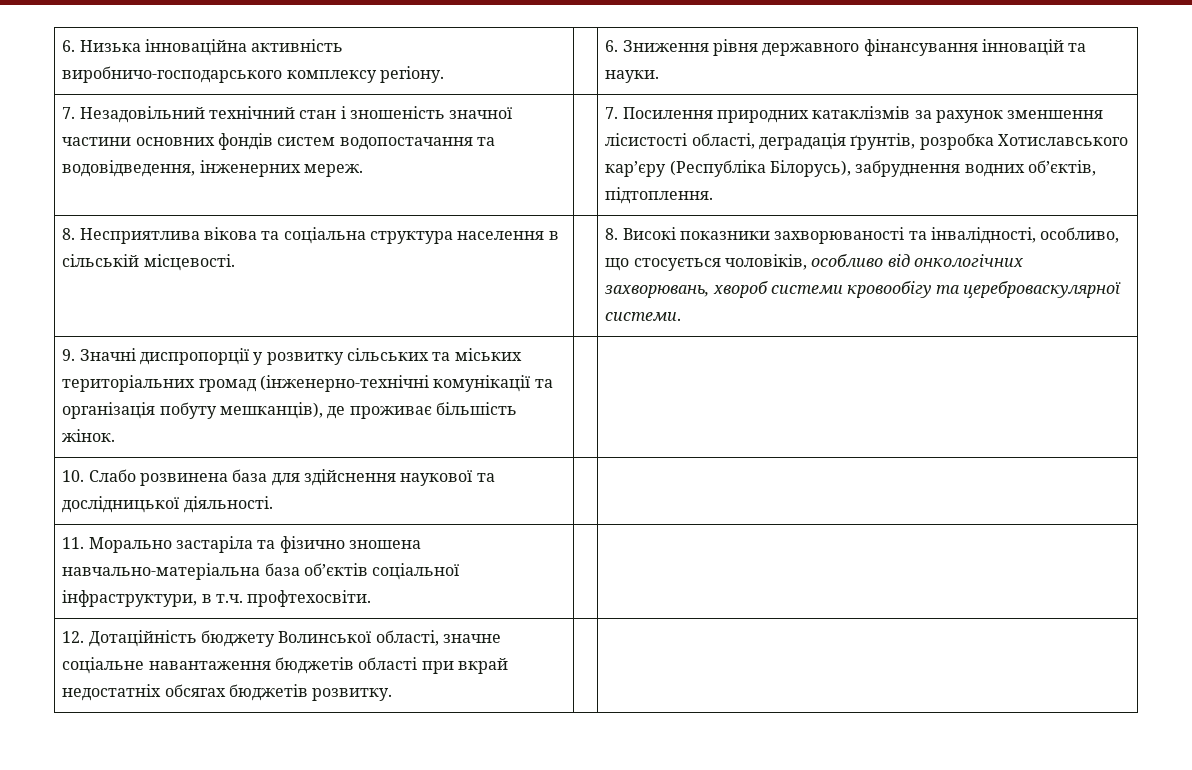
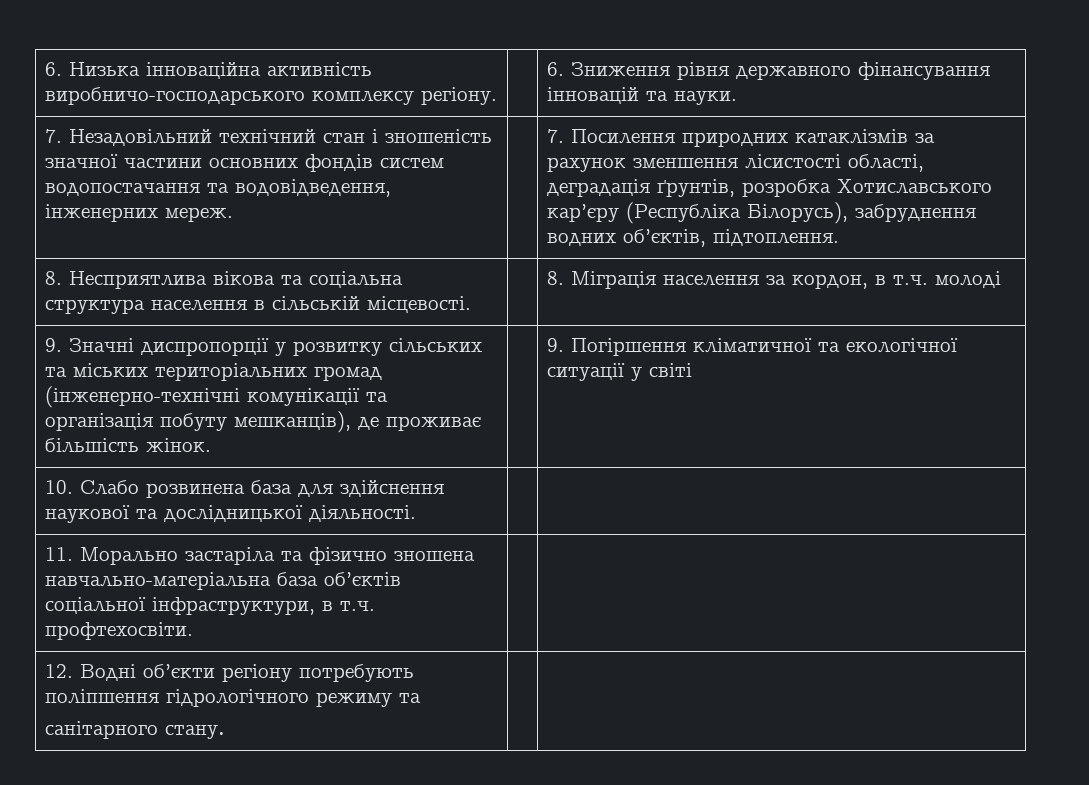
[622,227,1120,244] [605,254,1024,271] [605,281,1122,298] [605,312,682,321] Високі показники захворюваності та інвалідності, особливо, що стосується чоловіків, особливо від онкологічних захворювань, хвороб системи кровообігу та цереброваскулярної системи. -> [570,271,1001,289] Міграція населення за кордон, в т.ч. молоді
(116, 435) none -> [546,338,958,356] [546,363,692,381] 9. Погіршення кліматичної та екологічної ситуації у світі
[88,630,502,647] [62,657,509,674] [62,684,393,701] Дотаційність бюджету Волинської області, значне соціальне навантаження бюджетів області при вкрай недостатніх обсягах бюджетів розвитку. -> [79,664,414,682] [44,689,421,707] [44,721,225,739] Водні об’єкти регіону потребують поліпшення гідрологічного режиму та // санітарного стану.

